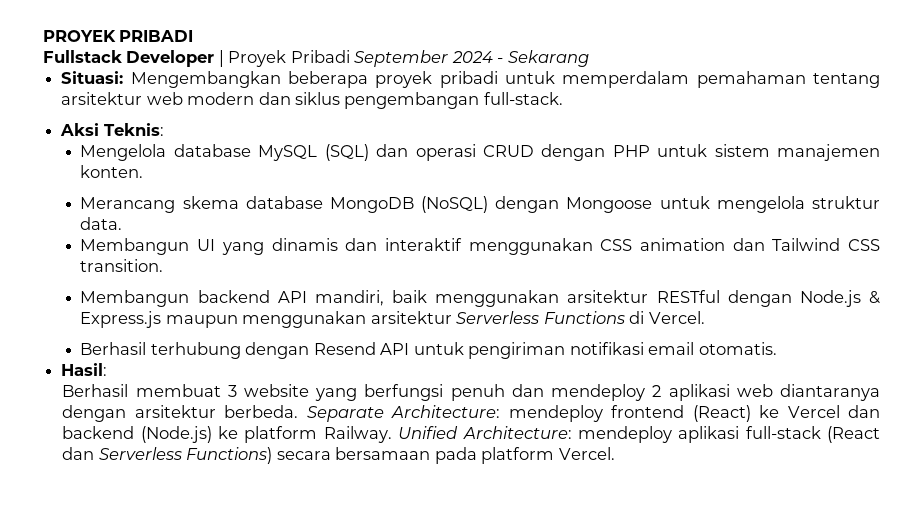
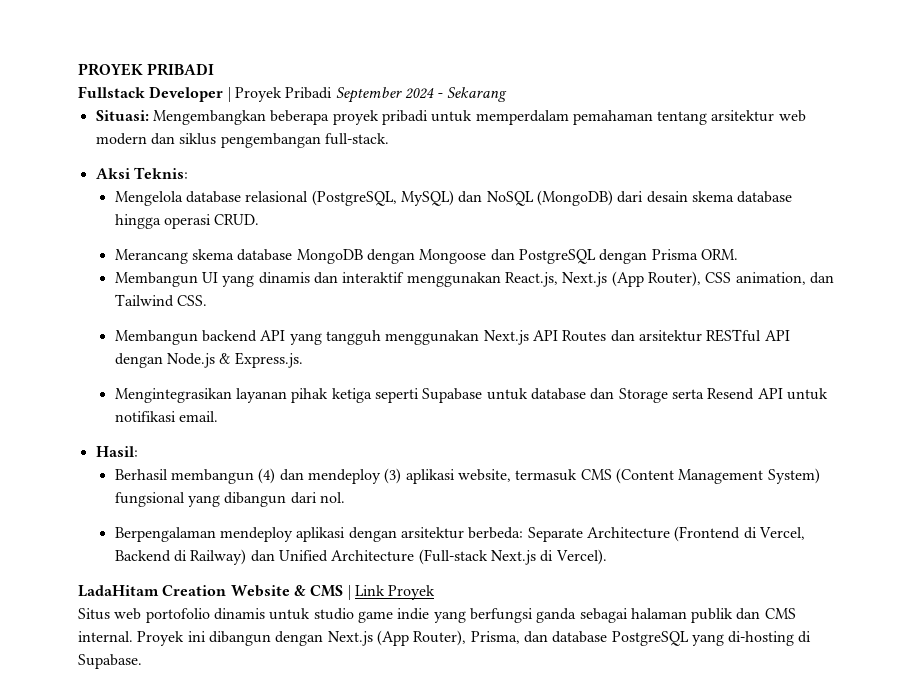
[258,144,880,161] [80,165,144,178] MySQL (SQL) dan operasi CRUD dengan PHP untuk sistem manajemen konten. -> [245,190,793,206] [114,214,260,229] relasional (PostgreSQL, MySQL) dan NoSQL (MongoDB) dari desain skema database hingga operasi CRUD.
[421,196,489,213] (NoSQL) -> (363, 256) none
[659,196,880,213] [80,217,123,230] untuk mengelola struktur data. -> [490,249,739,264] dan PostgreSQL dengan Prisma ORM.
[600,238,881,251] [80,259,164,272] [80,290,560,307] CSS animation dan Tailwind CSS transition. // Membangun backend API mandiri, baik menggunakan -> [505,271,834,287] [114,294,208,307] [114,330,635,345] React.js, Next.js (App Router), CSS animation, dan Tailwind CSS. // Membangun backend API yang tangguh menggunakan Next.js API Routes dan
(720, 296) none -> [764,330,790,341] API
[80,311,705,328] [80,342,777,359] [61,363,108,376] [62,384,880,401] [62,405,881,422] [62,426,880,443] [62,447,615,464] Express.js maupun menggunakan arsitektur Serverless Functions di Vercel. // Berhasil terhubung dengan Resend API untuk pengiriman notifikasi email otomatis. // Hasil: // Berhasil membuat 3 website yang berfungsi penuh dan mendeploy 2 aplikasi web diantaranya dengan arsitektur berbeda. Separate Architecture: mendeploy frontend (React) ke Vercel dan backend (Node.js) ke platform Railway. Unified Architecture: mendeploy aplikasi full-stack (React dan Serverless Functions) secara bersamaan pada platform Vercel. -> [234,352,303,368] [114,388,828,403] [114,411,219,422] [95,446,138,457] [114,468,820,484] [114,492,346,507] [114,526,806,542] [114,549,607,565] [78,585,436,600] [78,608,796,623] [78,630,812,646] [78,654,142,669] Express.js. // Mengintegrasikan layanan pihak ketiga seperti Supabase untuk database dan Storage serta Resend API untuk notifikasi email. // Hasil: // Berhasil membangun (4) dan mendeploy (3) aplikasi website, termasuk CMS (Content Management System) fungsional yang dibangun dari nol. // Berpengalaman mendeploy aplikasi dengan arsitektur berbeda: Separate Architecture (Frontend di Vercel, Backend di Railway) dan Unified Architecture (Full-stack Next.js di Vercel). // LadaHitam Creation Website & CMS | Link Proyek // Situs web portofolio dinamis untuk studio game indie yang berfungsi ganda sebagai halaman publik dan CMS internal. Proyek ini dibangun dengan Next.js (App Router), Prisma, dan database PostgreSQL yang di-hosting di Supabase.

